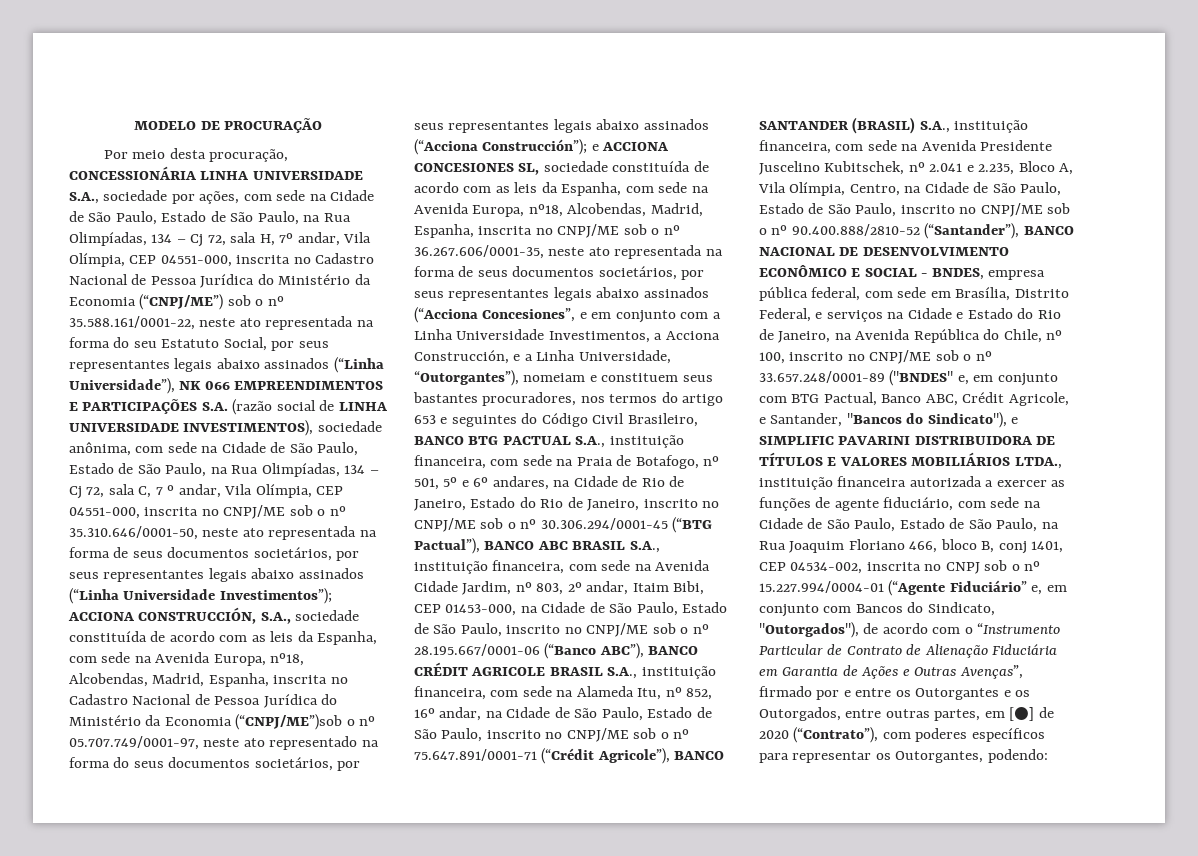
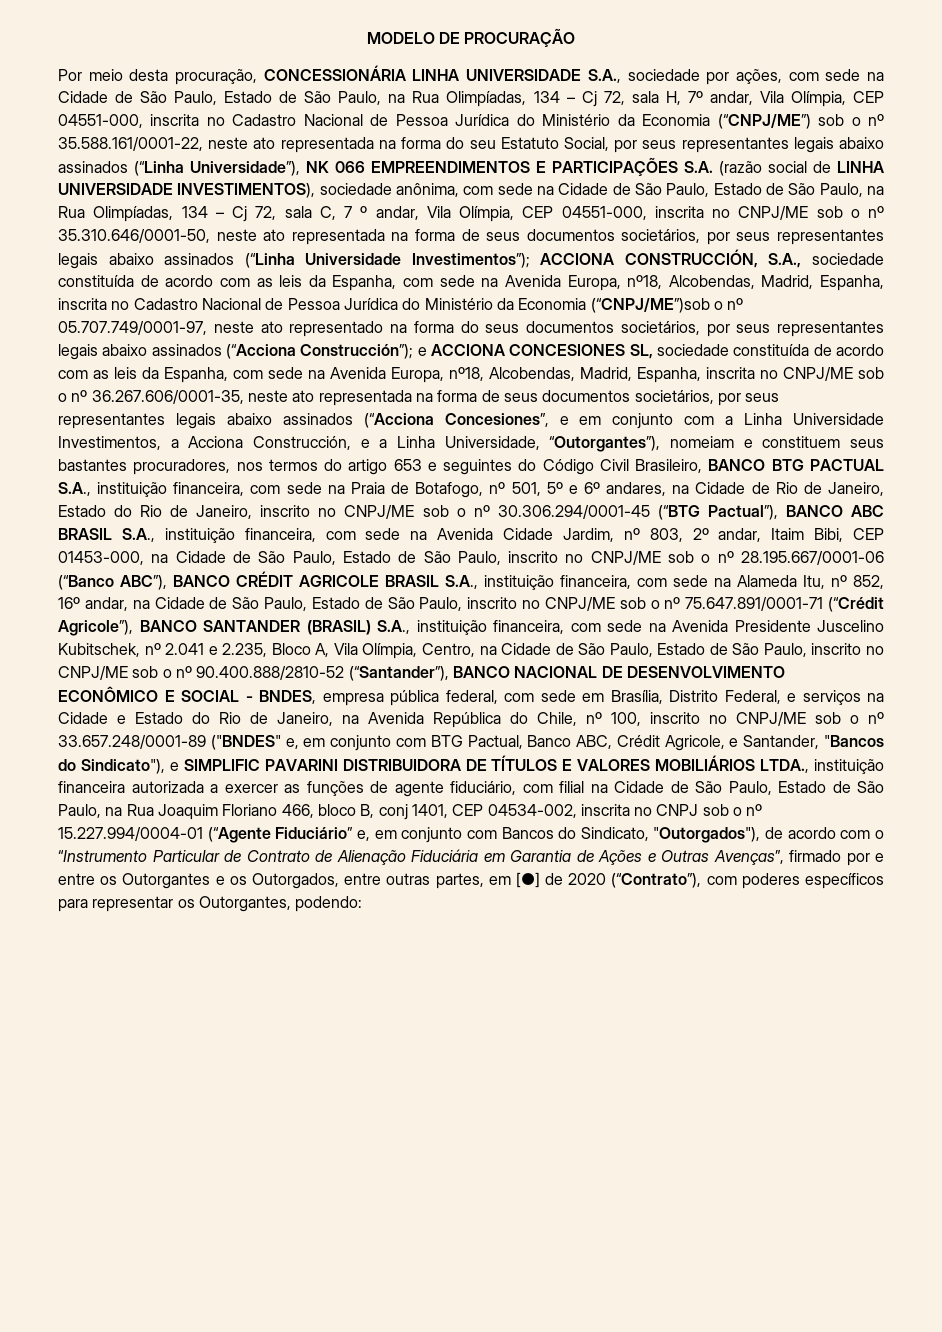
[990,497,1020,508] sede -> [559,781,584,793] filial

